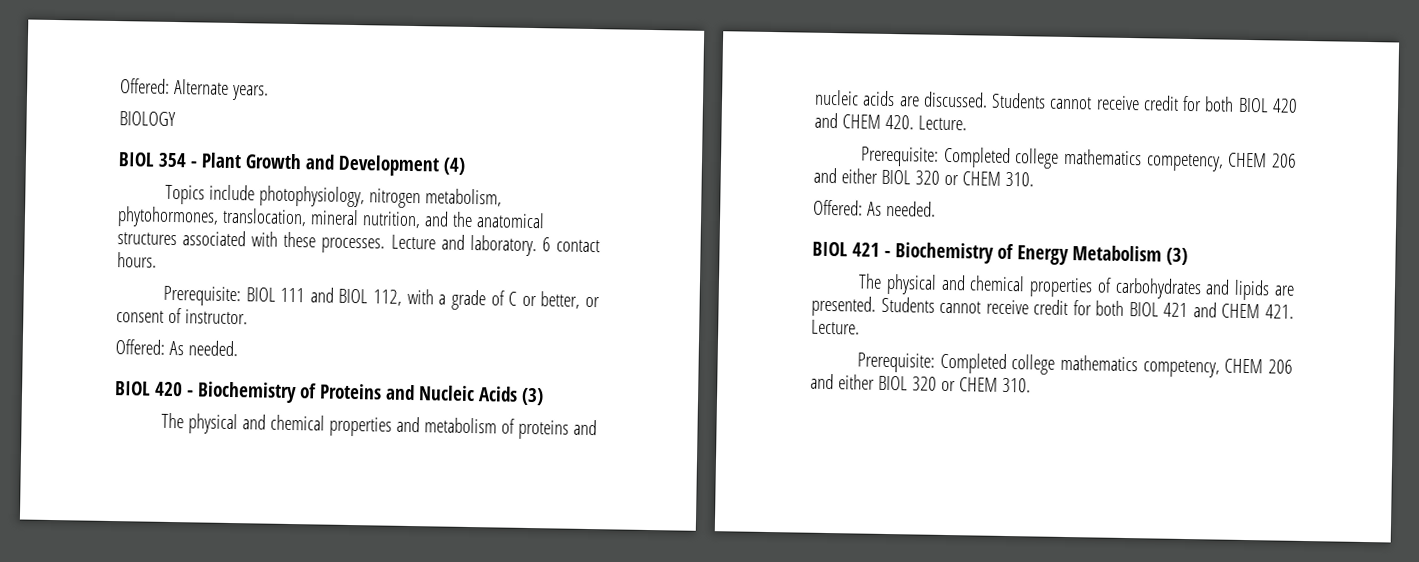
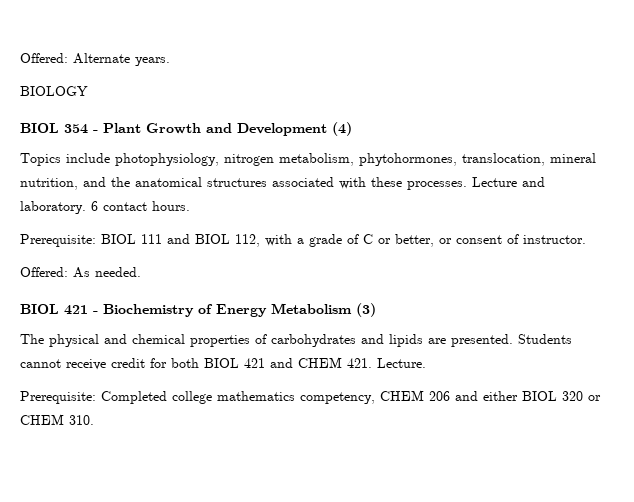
[115,381,544,406] [160,412,598,440] [814,89,1298,113] [814,112,967,131] [859,146,1297,172] [813,167,1034,187] [813,199,936,217] // BIOL 420 - Biochemistry of Proteins and Nucleic Acids (3) // The physical and chemical properties and metabolism of proteins and nucleic acids are discussed. Students cannot receive credit for both BIOL 420 and CHEM 420. Lecture. // Prerequisite: Completed college mathematics competency, CHEM 206 and either BIOL 320 or CHEM 310. // Offered: As needed. -> (141, 272) none

